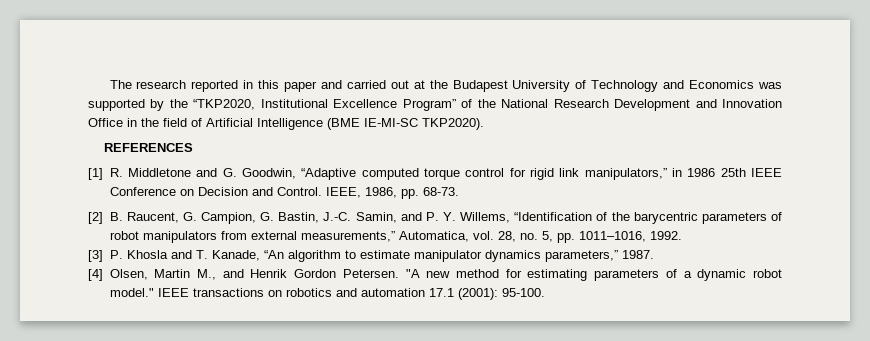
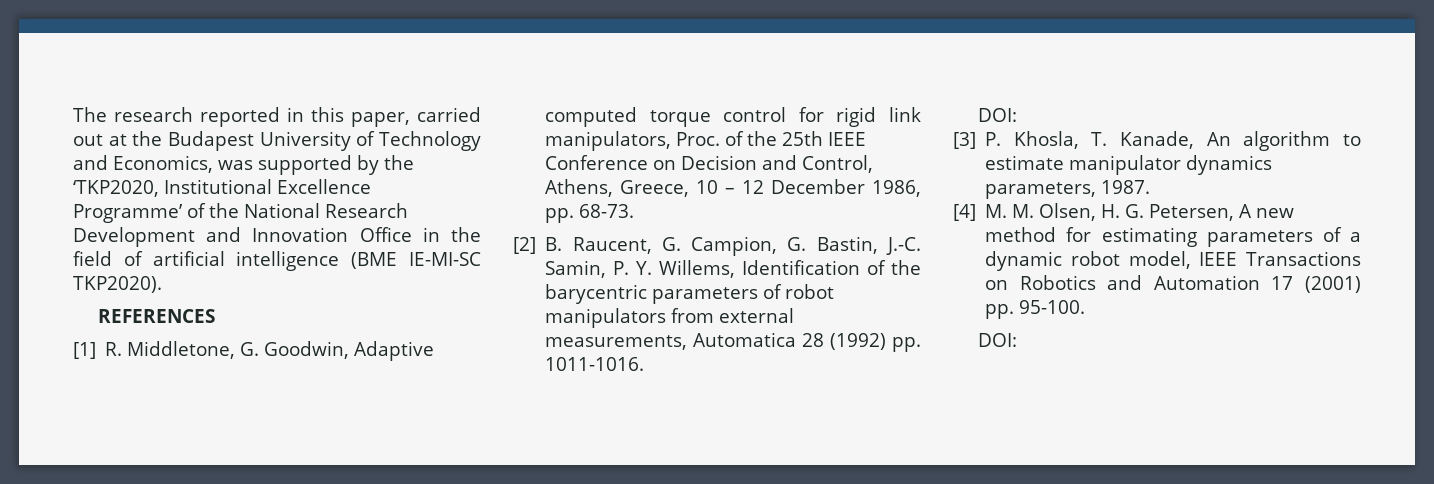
[284,80,343,92] paper and -> [351,112,410,127] paper,
[689,80,755,89] Economics -> [113,155,213,173] Economics,
[193,99,256,110] “TKP2020, -> [73,180,159,197] ‘TKP2020,
[402,99,456,111] Program” -> [73,204,182,223] Programme’
[206,118,323,130] Artificial Intelligence -> [152,251,340,271] artificial intelligence
[127,168,218,177] Middletone and -> [127,341,236,359] Middletone,
[301,168,357,180] “Adaptive -> [354,341,435,361] Adaptive
[584,168,716,180] manipulators,” in 1986 -> [545,131,778,151] manipulators, Proc. of the
[276,187,361,198] Control. IEEE, -> [802,155,874,173] [545,179,866,197] Control, Athens, Greece, 10 – 12 December
[400,212,422,221] and -> (607, 269) none
[514,212,593,221] “Identification -> [742,260,861,275] Identification
[300,231,682,243] measurements,” Automatica, vol. 28, no. 5, pp. 1011–1016, 1992. -> [545,332,921,352] [545,357,645,371] [978,108,1018,122] measurements, Automatica 28 (1992) pp. 1011-1016. // DOI:
[126,250,192,259] Khosla and -> [1013,131,1079,149] Khosla,
[263,250,284,259] “An -> [1206,132,1231,146] An
[544,250,618,262] parameters,” -> [985,182,1097,199] parameters,
[109,269,420,280] Olsen, Martin M., and Henrik Gordon Petersen. "A -> [985,203,1253,221] M. M. Olsen, H. G. Petersen, A
[109,288,498,300] model." IEEE transactions on robotics and automation 17.1 (2001): -> [1128,251,1362,269] [985,275,1361,293] [985,304,1015,319] model, IEEE Transactions on Robotics and Automation 17 (2001) pp.
(545, 292) none -> [978,333,1018,347] // DOI:

